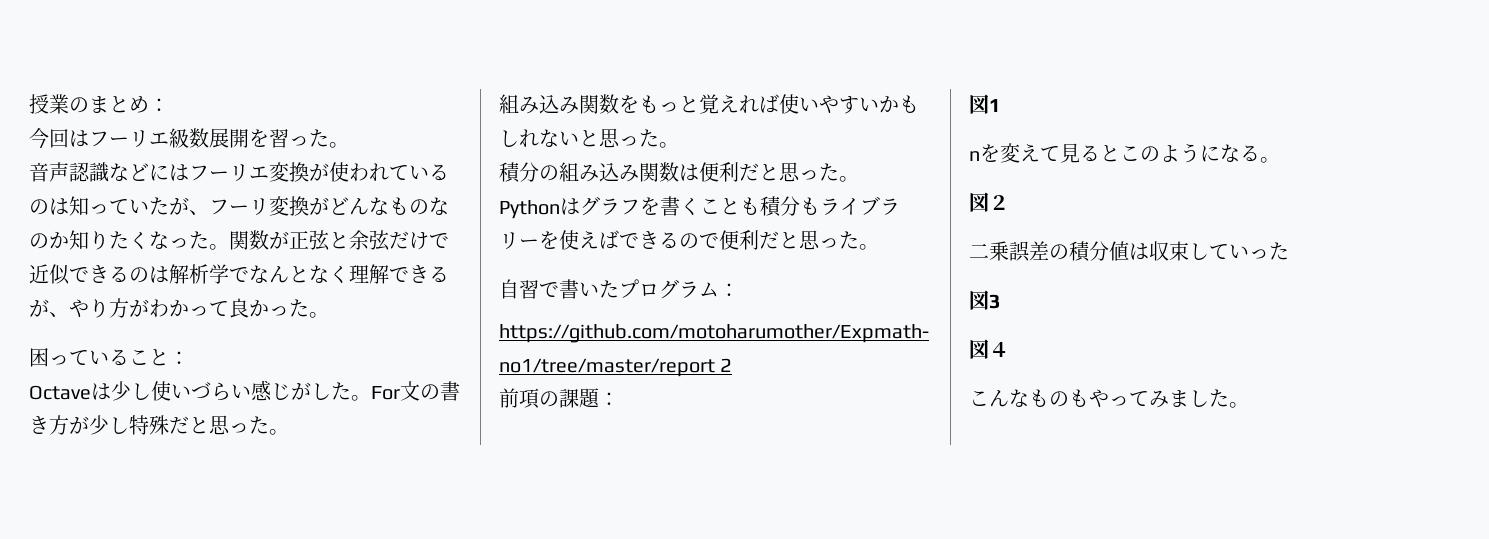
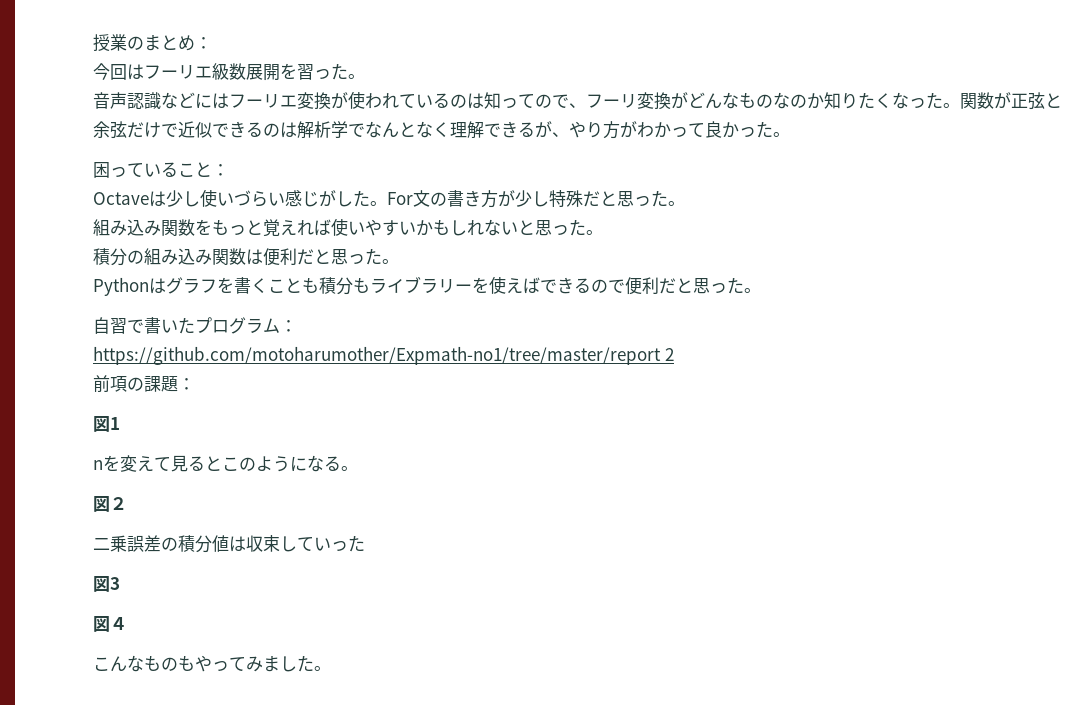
[129,197,189,215] いたが -> [535,94,569,108] ので

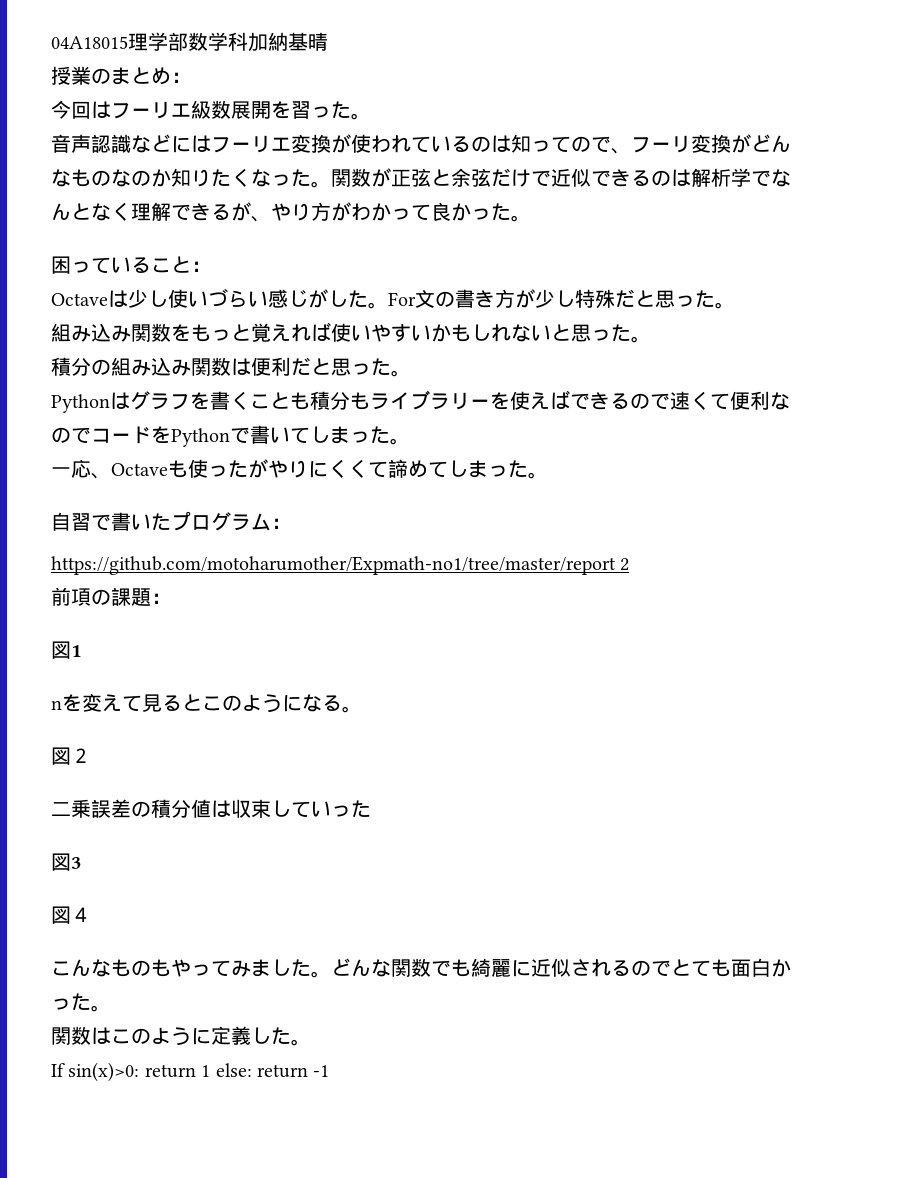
(93, 43) none -> [51,32,328,52] 04A18015理学部数学科加納基晴 //
[625,277,710,295] 便利だと思 -> [670,391,790,410] [51,425,410,447] [51,459,488,479] 速くて便利なのでコードをPythonで書いてしまった。 // 一応、Octaveも使ったがやりにくくて諦めてしま
(331, 668) none -> [331,958,791,977] [51,993,111,1012] [51,1026,311,1046] [51,1062,330,1082] どんな関数でも綺麗に近似されるのでとても面白かった。 // 関数はこのように定義した。 // If sin(x)>0: return 1 else: return -1

